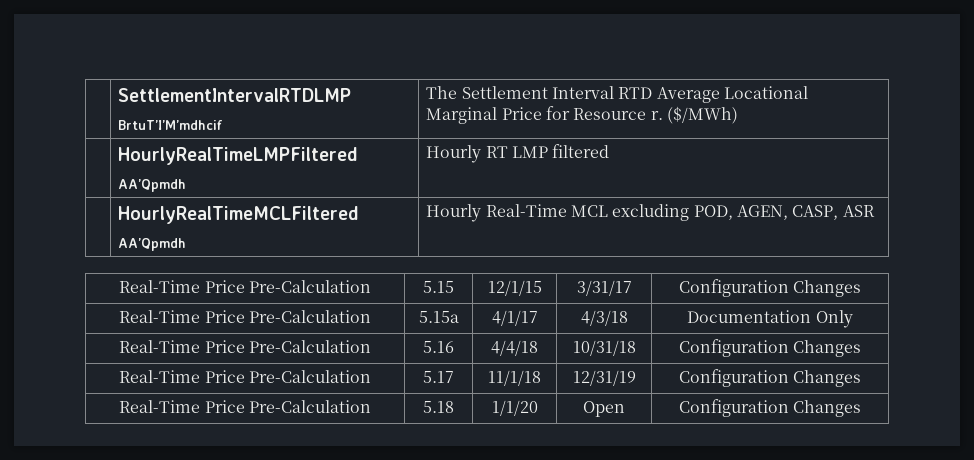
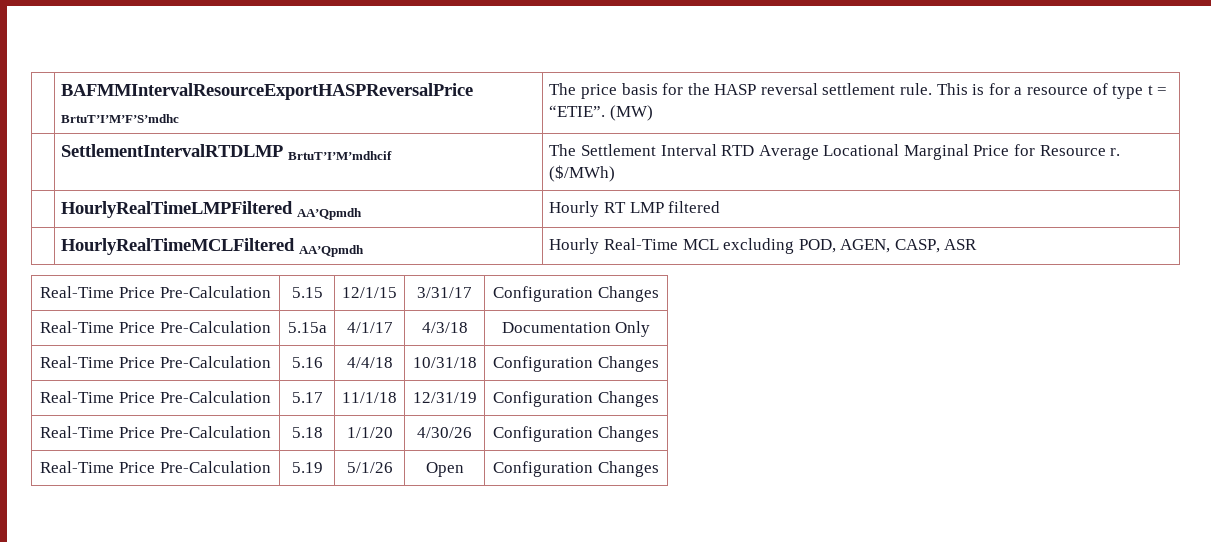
(118, 95) none -> [61,83,474,100] [61,114,180,123] [549,83,1168,99] [549,105,653,121] | BAFMMIntervalResourceExportHASPReversalPrice BrtuT’I’M’F’S’mdhc | The price basis for the HASP reversal settlement rule. This is for a resource of type t = “ETIE”. (MW) //
(538, 408) none -> [417,427,472,438] [493,426,659,442] [40,461,271,473] [291,462,323,473] [346,462,393,473] | 4/30/26 | Configuration Changes // Real-Time Price Pre-Calculation | 5.19 | 5/1/26

